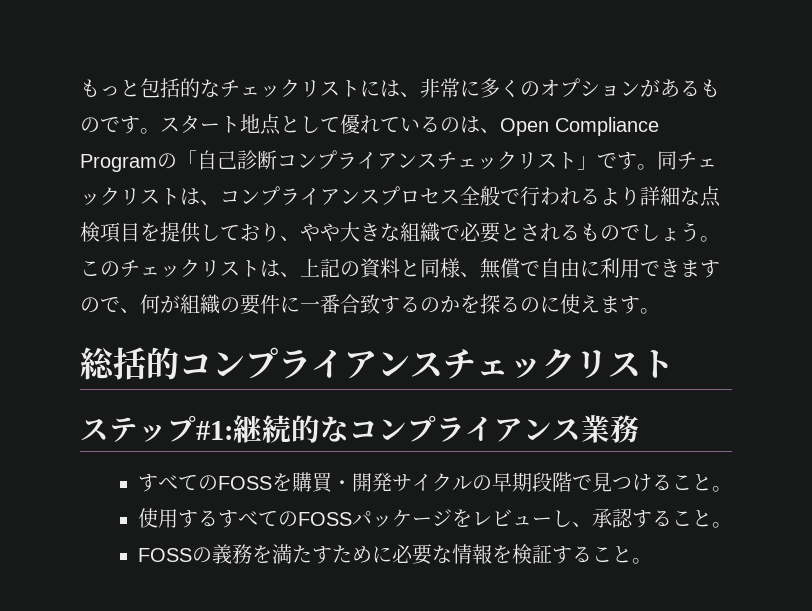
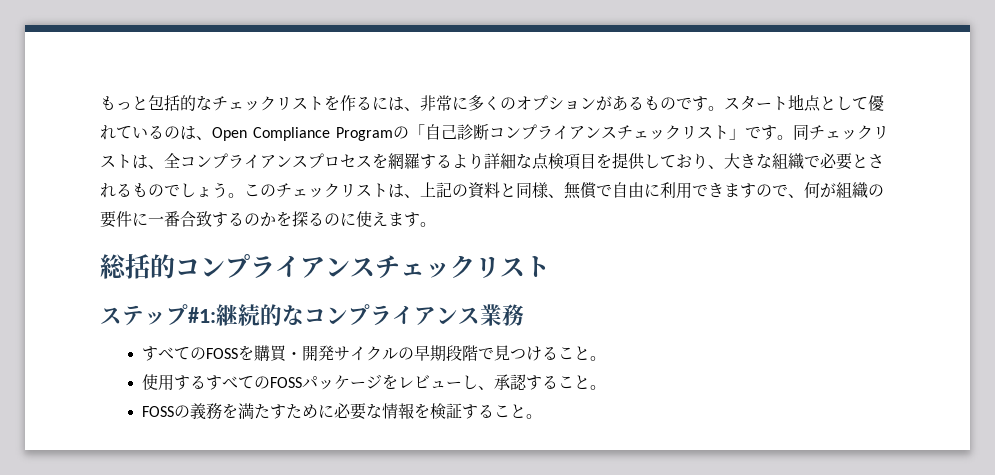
(360, 88) none -> [324,95,372,111] を作る
(220, 202) none -> [164,153,180,168] 全
[460,186,580,206] 全般で行われ -> [372,153,436,170] を網羅す
[300,223,340,242] やや -> (724, 167) none

